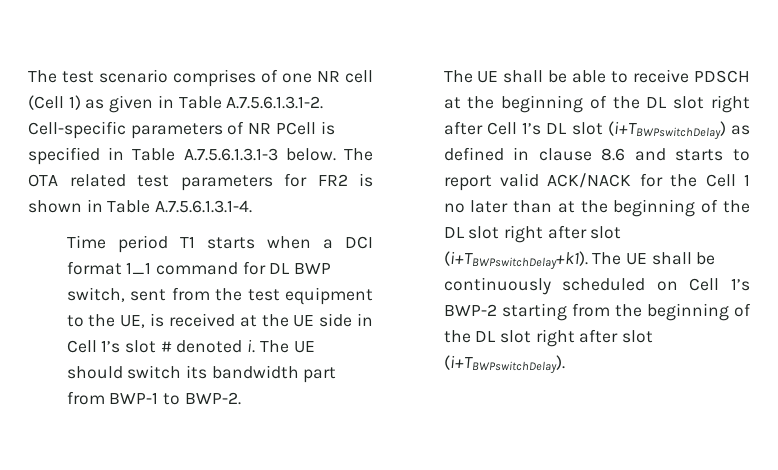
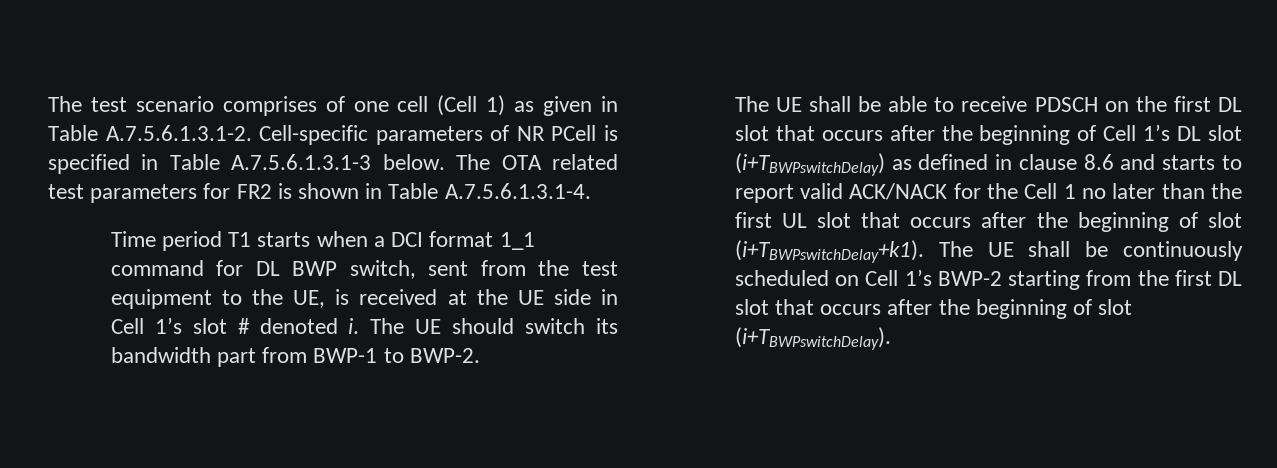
[317,71,340,82] NR -> (389, 106) none
[443,95,751,113] [443,121,483,135] at the beginning of the DL slot right after -> [1104,96,1242,112] [734,125,1097,145] on the first DL slot that occurs after the beginning of
[557,199,751,217] [443,225,587,243] at the beginning of the DL slot right after -> [1210,183,1242,199] [734,212,1198,232] the first UL slot that occurs after the beginning of
[646,303,751,321] [443,329,619,347] beginning of the DL slot right after -> [1174,270,1242,286] [734,299,1093,319] first DL slot that occurs after the beginning of

